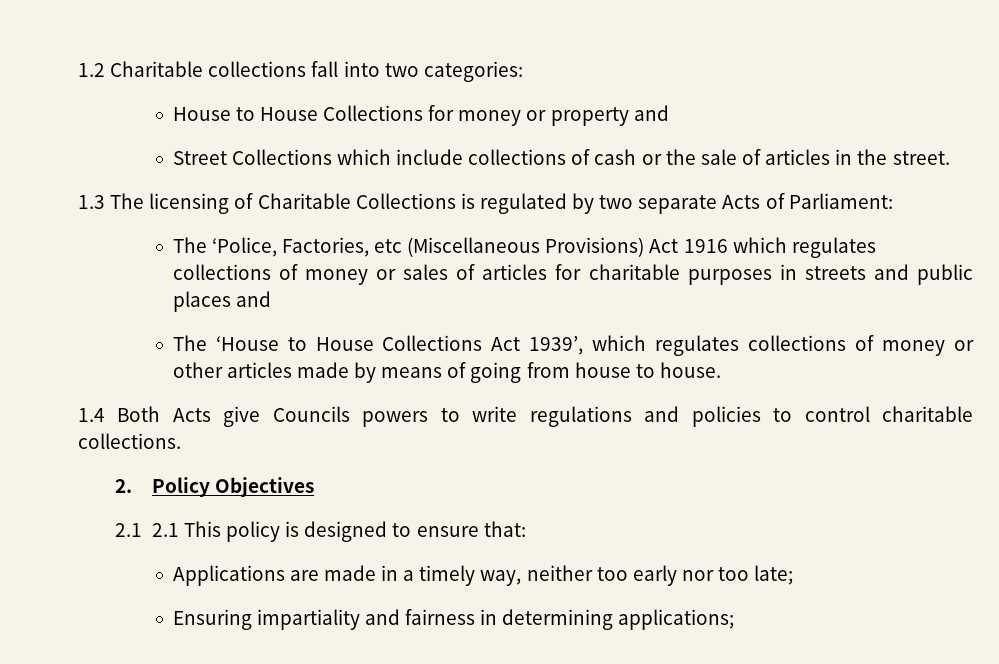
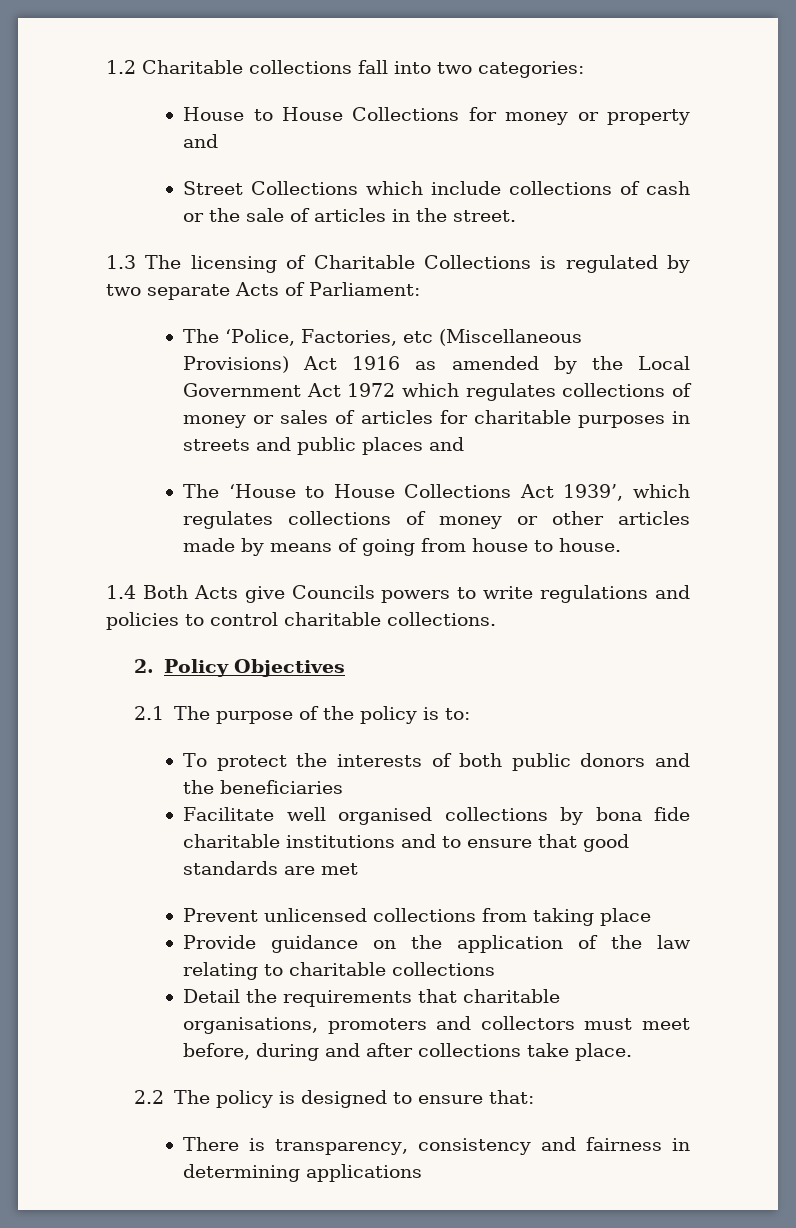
(728, 246) none -> [415,356,690,374] [183,383,396,397] as amended by the Local Government Act 1972
[151,521,221,537] 2.1 This -> [173,706,470,724] [183,753,690,771] [183,780,344,794] [183,807,690,825] [183,834,630,852] [183,861,359,875] [183,908,652,926] [183,935,691,953] [183,962,496,980] [183,989,561,1007] [183,1016,690,1034] [183,1043,633,1061] [134,1090,210,1104] The purpose of the policy is to: // To protect the interests of both public donors and the beneficiaries // Facilitate well organised collections by bona fide charitable institutions and to ensure that good standards are met // Prevent unlicensed collections from taking place // Provide guidance on the application of the law relating to charitable collections // Detail the requirements that charitable organisations, promoters and collectors must meet before, during and after collections take place. // 2.2 The
[172,565,794,586] [172,609,360,630] Applications are made in a timely way, neither too early nor too late; // Ensuring impartiality -> [183,1137,532,1155] There is transparency, consistency
[618,609,735,630] applications; -> [306,1164,423,1182] applications

